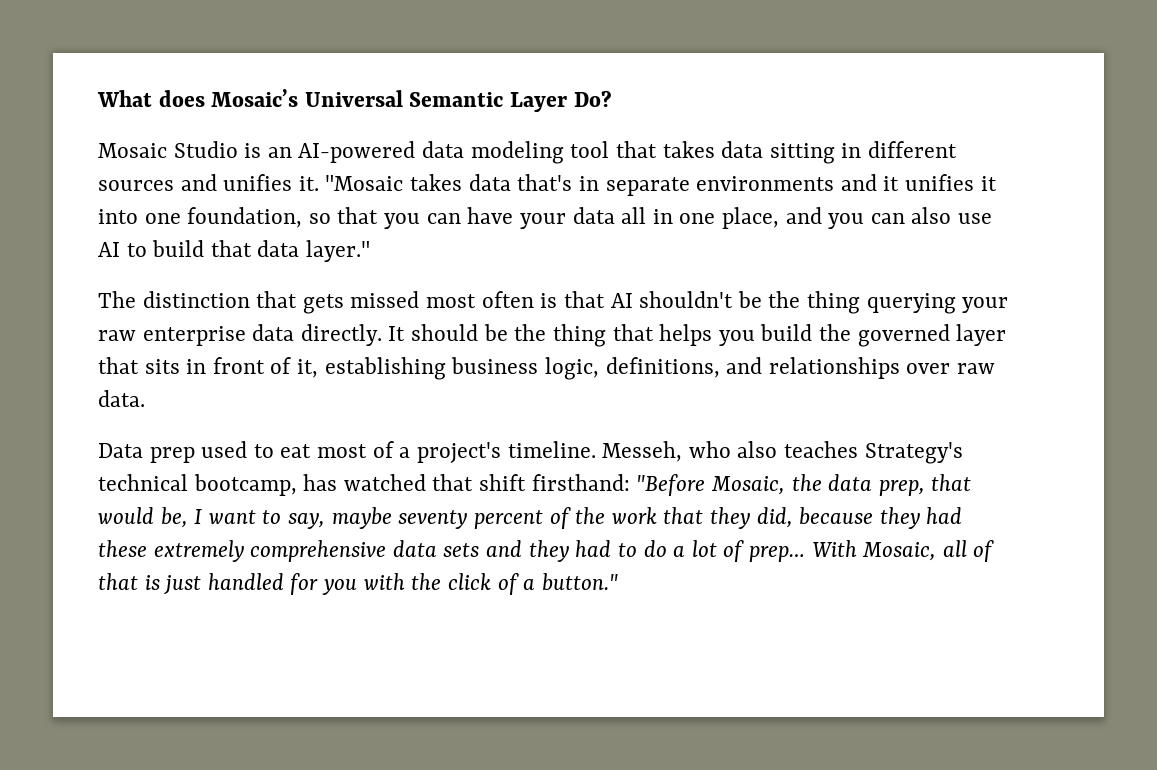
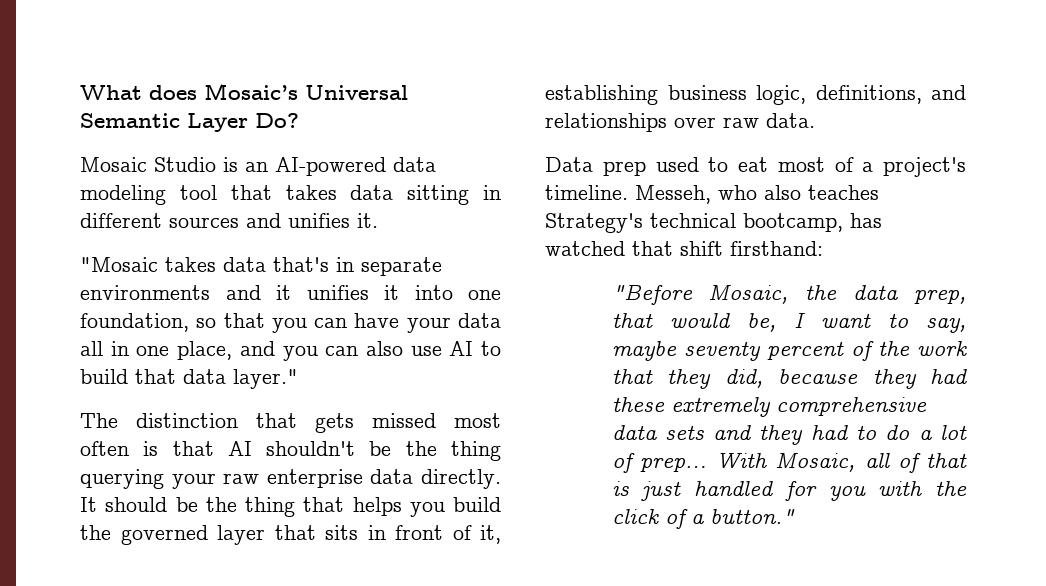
(319, 183) none -> (378, 220) //
(630, 482) none -> (823, 248) //

